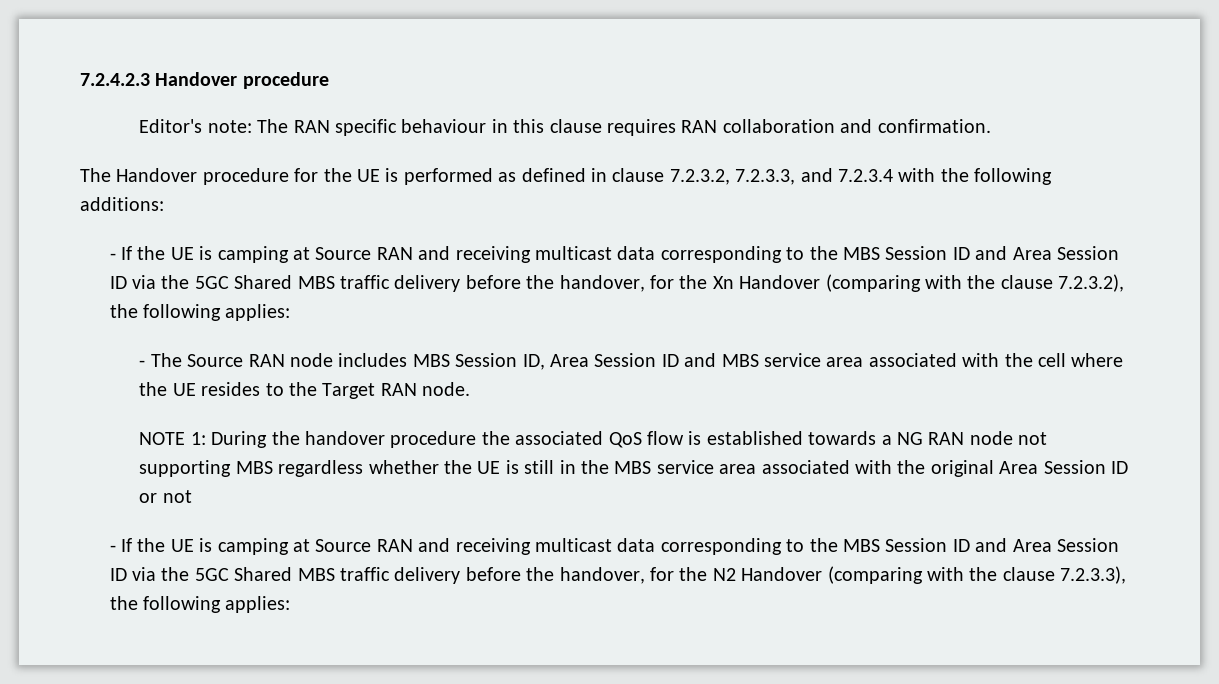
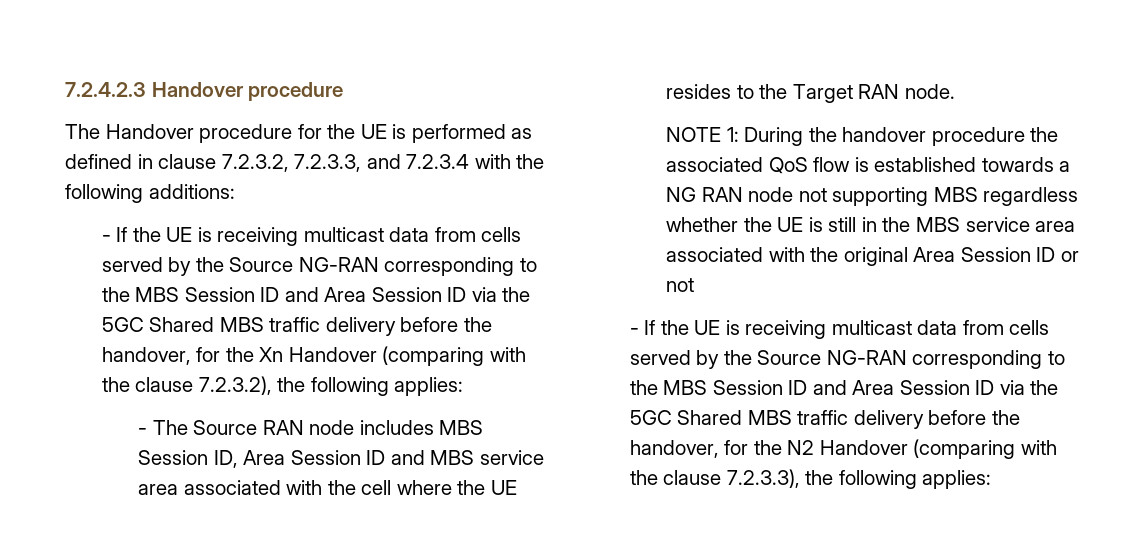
[139,119,991,136] // Editor's note: The RAN specific behaviour in this clause requires RAN collaboration and confirmation. -> (344, 91) none
[217,246,656,263] camping at Source RAN and receiving multicast data -> [217,227,522,246] [101,257,379,276] receiving multicast data from cells served by the Source NG-RAN
[217,538,656,555] camping at Source RAN and receiving multicast data -> [745,320,1050,339] [629,350,907,369] receiving multicast data from cells served by the Source NG-RAN

